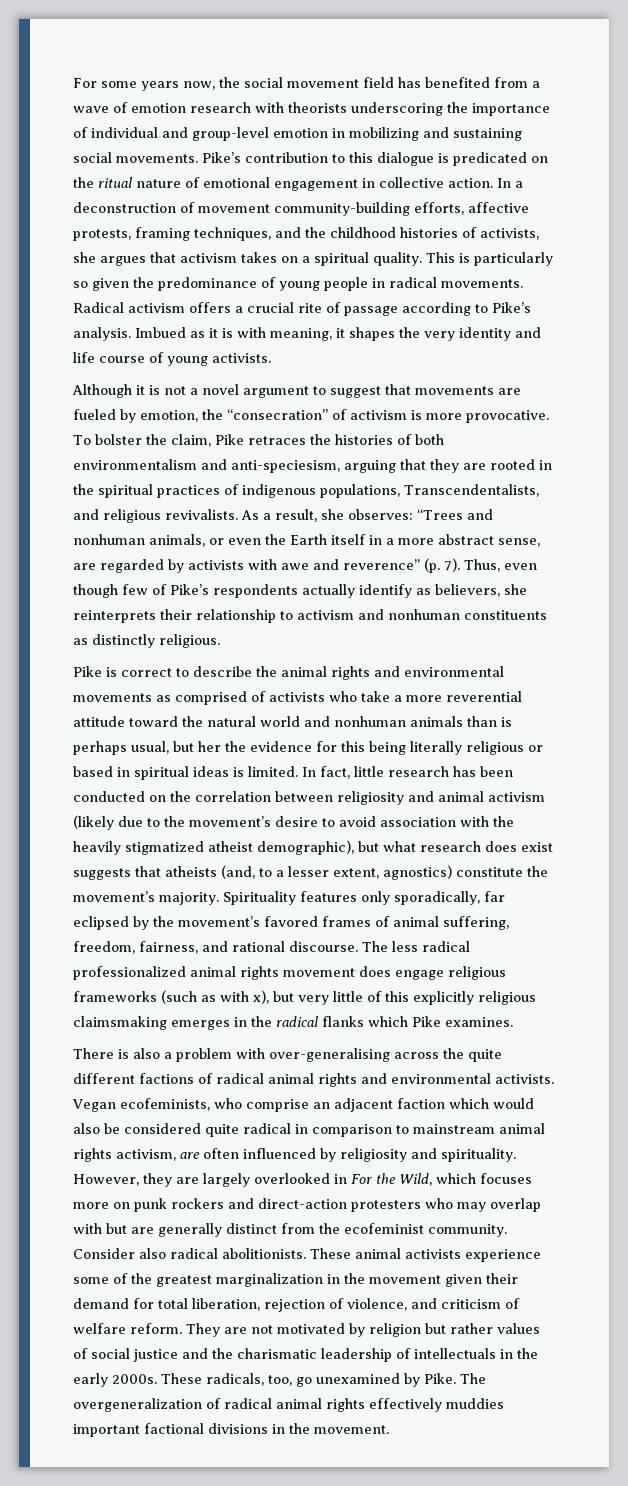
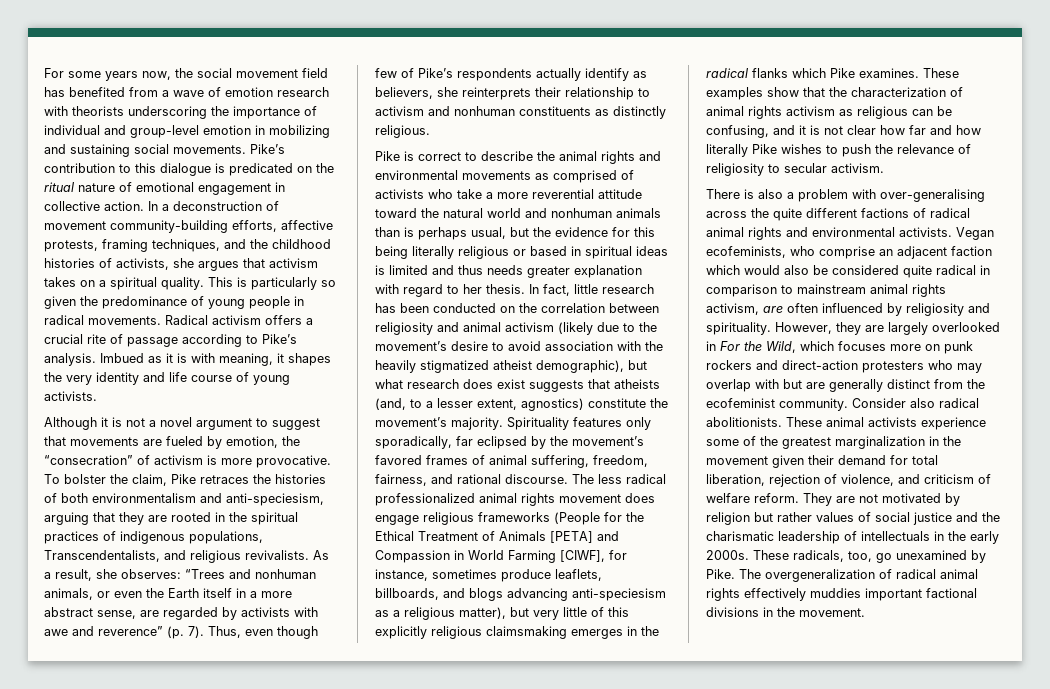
[198,741,221,752] her -> (529, 232) none
[248,766,298,777] limited. -> [389,265,642,278] [375,284,525,297] limited and thus needs greater explanation with regard to her thesis.
[161,990,269,1004] (such as with x), -> [554,512,644,525] [375,531,619,543] [375,550,627,563] [375,569,602,582] [375,588,666,601] [375,607,506,620] (People for the Ethical Treatment of Animals [PETA] and Compassion in World Farming [CIWF], for instance, sometimes produce leaflets, billboards, and blogs advancing anti-speciesism as a religious matter),
(513, 1022) none -> [923,68,959,78] [706,87,963,100] [706,106,952,119] [706,125,981,138] [706,144,971,157] [706,163,884,176] These examples show that the characterization of animal rights activism as religious can be confusing, and it is not clear how far and how literally Pike wishes to push the relevance of religiosity to secular activism.

